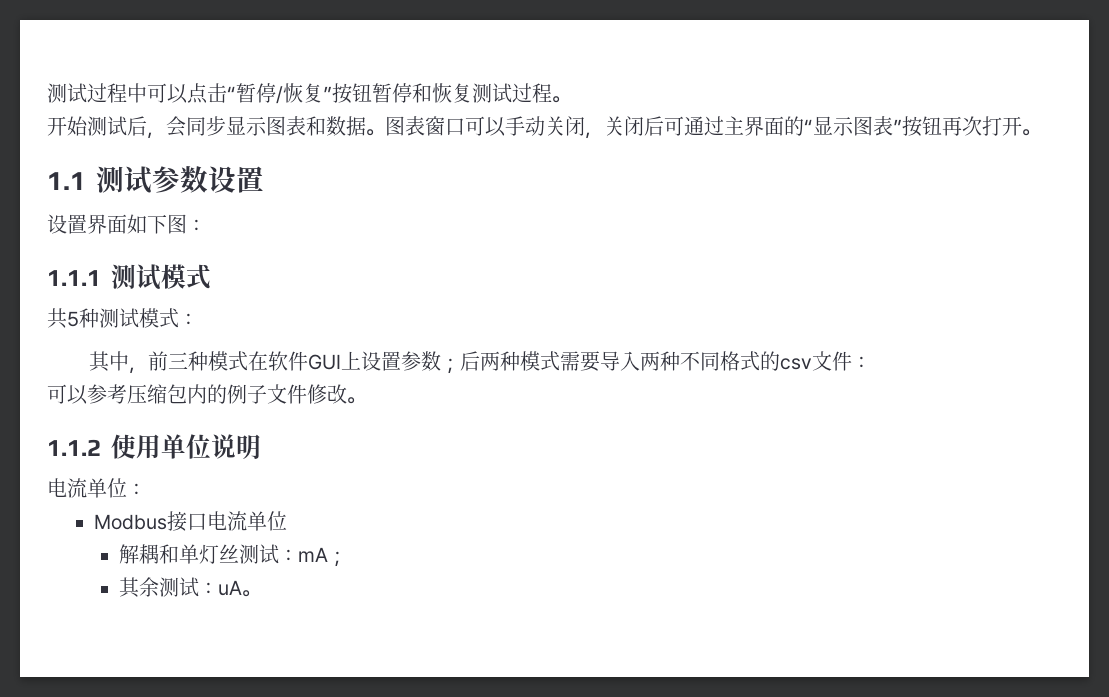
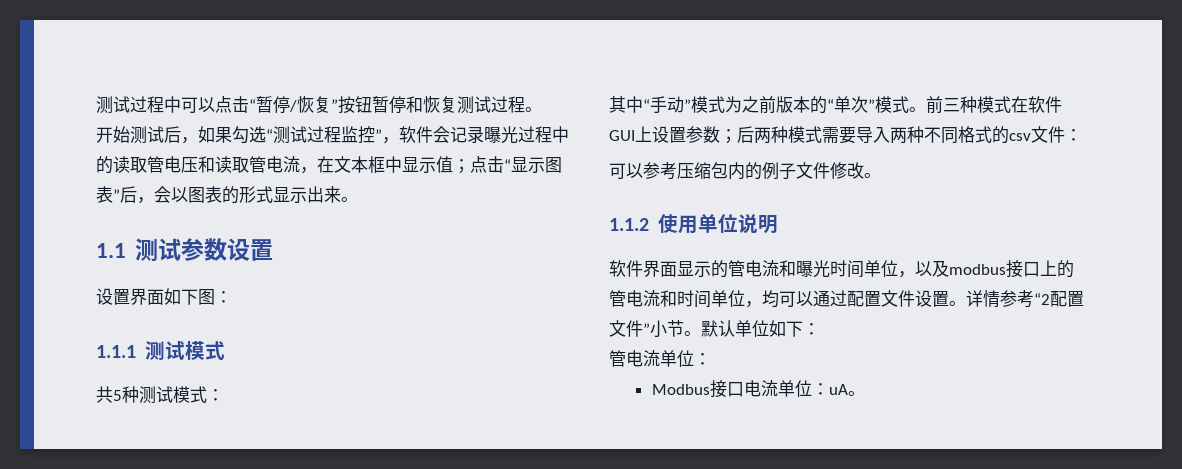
[166,116,1022,139] 会同步显示图表和数据。图表窗口可以手动关闭，关闭后可通过主界面的“显示图表”按钮再次打开 -> [198,126,569,144] [96,156,562,174] [96,186,341,204] 如果勾选“测试过程监控”，软件会记录曝光过程中的读取管电压和读取管电流，在文本框中显示值；点击“显示图表”后，会以图表的形式显示出来
[128,367,148,374] ， -> [643,96,926,114] “手动”模式为之前版本的“单次”模式。
(261, 446) none -> [609,260,1074,278] [609,290,1084,308] [609,320,820,338] [609,350,626,367] 软件界面显示的管电流和曝光时间单位，以及modbus接口上的管电流和时间单位，均可以通过配置文件设置。详情参考“2配置文件”小节。默认单位如下： // 管
[118,544,347,567] [118,577,199,598] // 解耦和单灯丝测试：mA； // 其余测试 -> (812, 388) none

